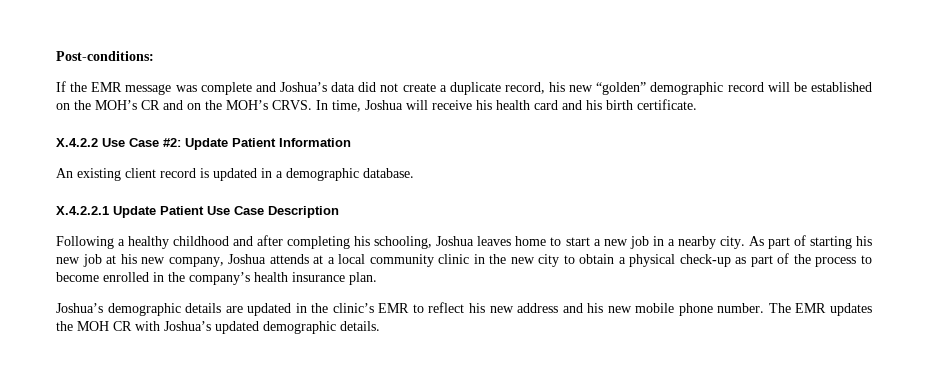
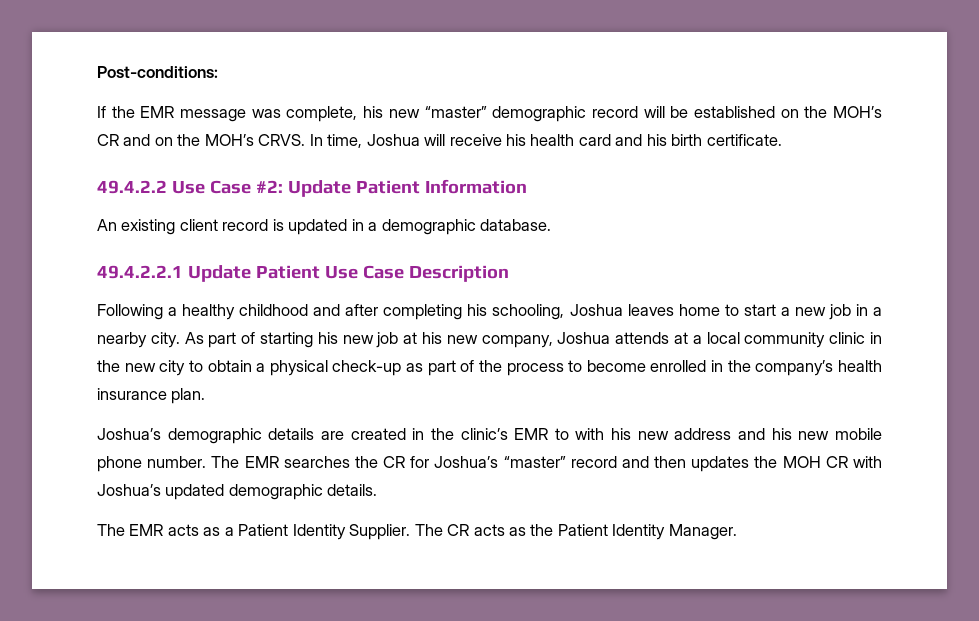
[200,82,647,95] complete and Joshua’s data did not create a duplicate record, his new “golden” -> [286,106,487,122] complete, his new “master”
[56,138,98,147] X.4.2.2 -> [97,180,167,194] 49.4.2.2
[56,206,109,215] X.4.2.2.1 -> [97,265,183,279] 49.4.2.2.1
[247,303,292,316] updated -> [350,428,406,440] created
[428,302,465,313] reflect -> [575,428,605,440] with
(827, 308) none -> [283,456,687,468] searches the CR for Joshua’s “master” record and then
(380, 326) none -> [97,524,737,540] // The EMR acts as a Patient Identity Supplier. The CR acts as the Patient Identity Manager.

